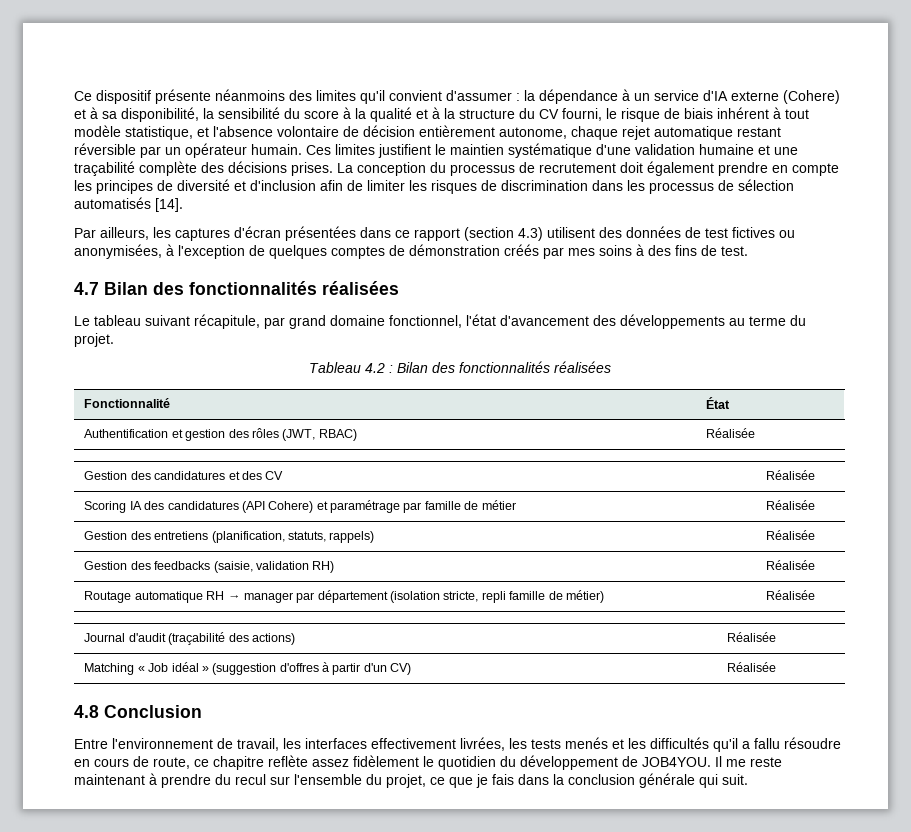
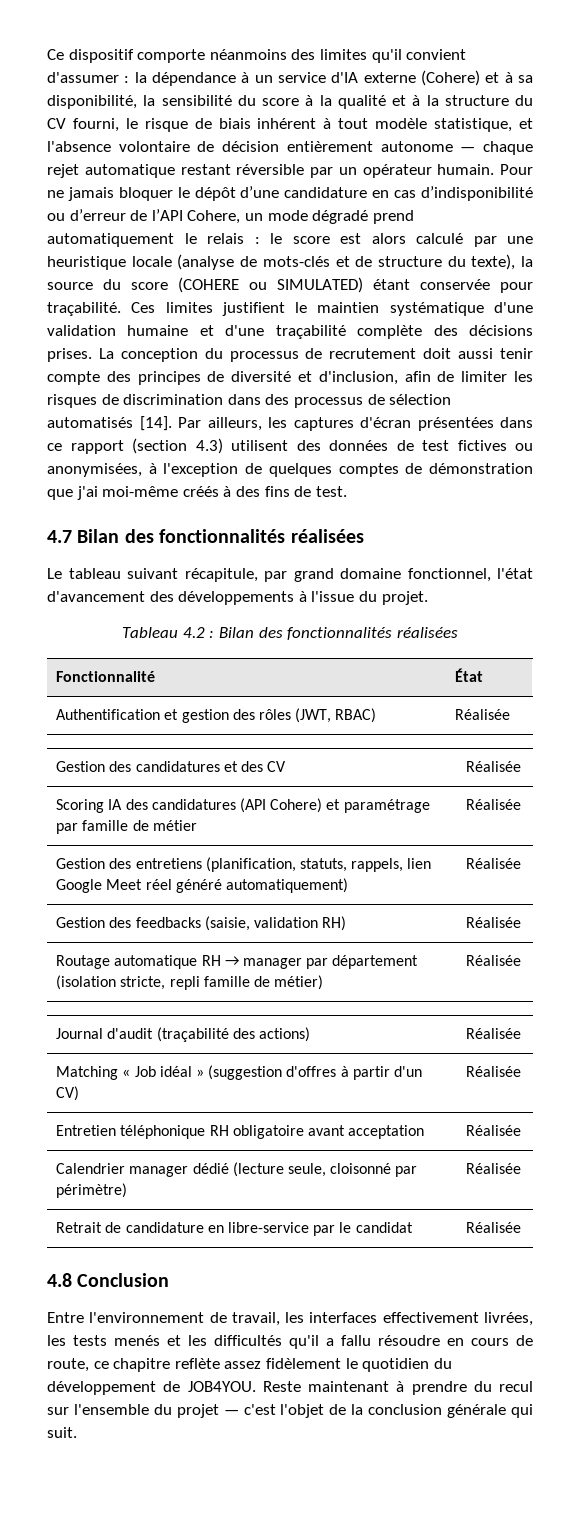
[155,89,211,104] présente -> [137,49,206,63] comporte
[499,127,567,139] autonome, -> [380,141,476,152] autonome —
(302, 149) none -> [500,164,533,175] [47,186,533,201] [47,209,414,224] [47,233,533,247] [47,254,533,270] [47,277,533,293] [47,302,121,316] Pour ne jamais bloquer le dépôt d’une candidature en cas d’indisponibilité ou d’erreur de l’API Cohere, un mode dégradé prend automatiquement le relais : le score est alors calculé par une heuristique locale (analyse de mots-clés et de structure du texte), la source du score (COHERE ou SIMULATED) étant conservée pour traçabilité.
[774,147,798,155] une -> [225,325,265,336] d'une
[647,161,839,176] [74,180,92,191] également prendre en compte les -> [458,348,534,359] [47,371,131,385] aussi tenir compte des
[250,180,316,191] d'inclusion -> [318,371,398,385] d'inclusion,
[627,180,645,191] les -> [265,394,290,405] des
(183, 205) // -> (172, 423) none
[504,244,632,259] créés par mes soins -> [47,486,219,500] que j'ai moi-même créés
[729,316,786,326] au terme -> [298,591,355,602] à l'issue
[329,531,375,543] rappels) -> [351,858,432,872] [56,878,349,893] rappels, lien Google Meet réel généré automatiquement)
(777, 667) none -> [56,1125,425,1139] [466,1125,522,1136] [56,1162,418,1177] [56,1183,128,1198] [466,1163,522,1174] [56,1222,413,1236] [466,1222,522,1233] // Entretien téléphonique RH obligatoire avant acceptation | Réalisée // Calendrier manager dédié (lecture seule, cloisonné par périmètre) | Réalisée // Retrait de candidature en libre-service par le candidat | Réalisée
[715,756,782,767] Il me reste -> [262,1381,301,1392] Reste
[386,774,549,788] projet, ce que je fais dans -> [176,1404,347,1418] projet — c'est l'objet de

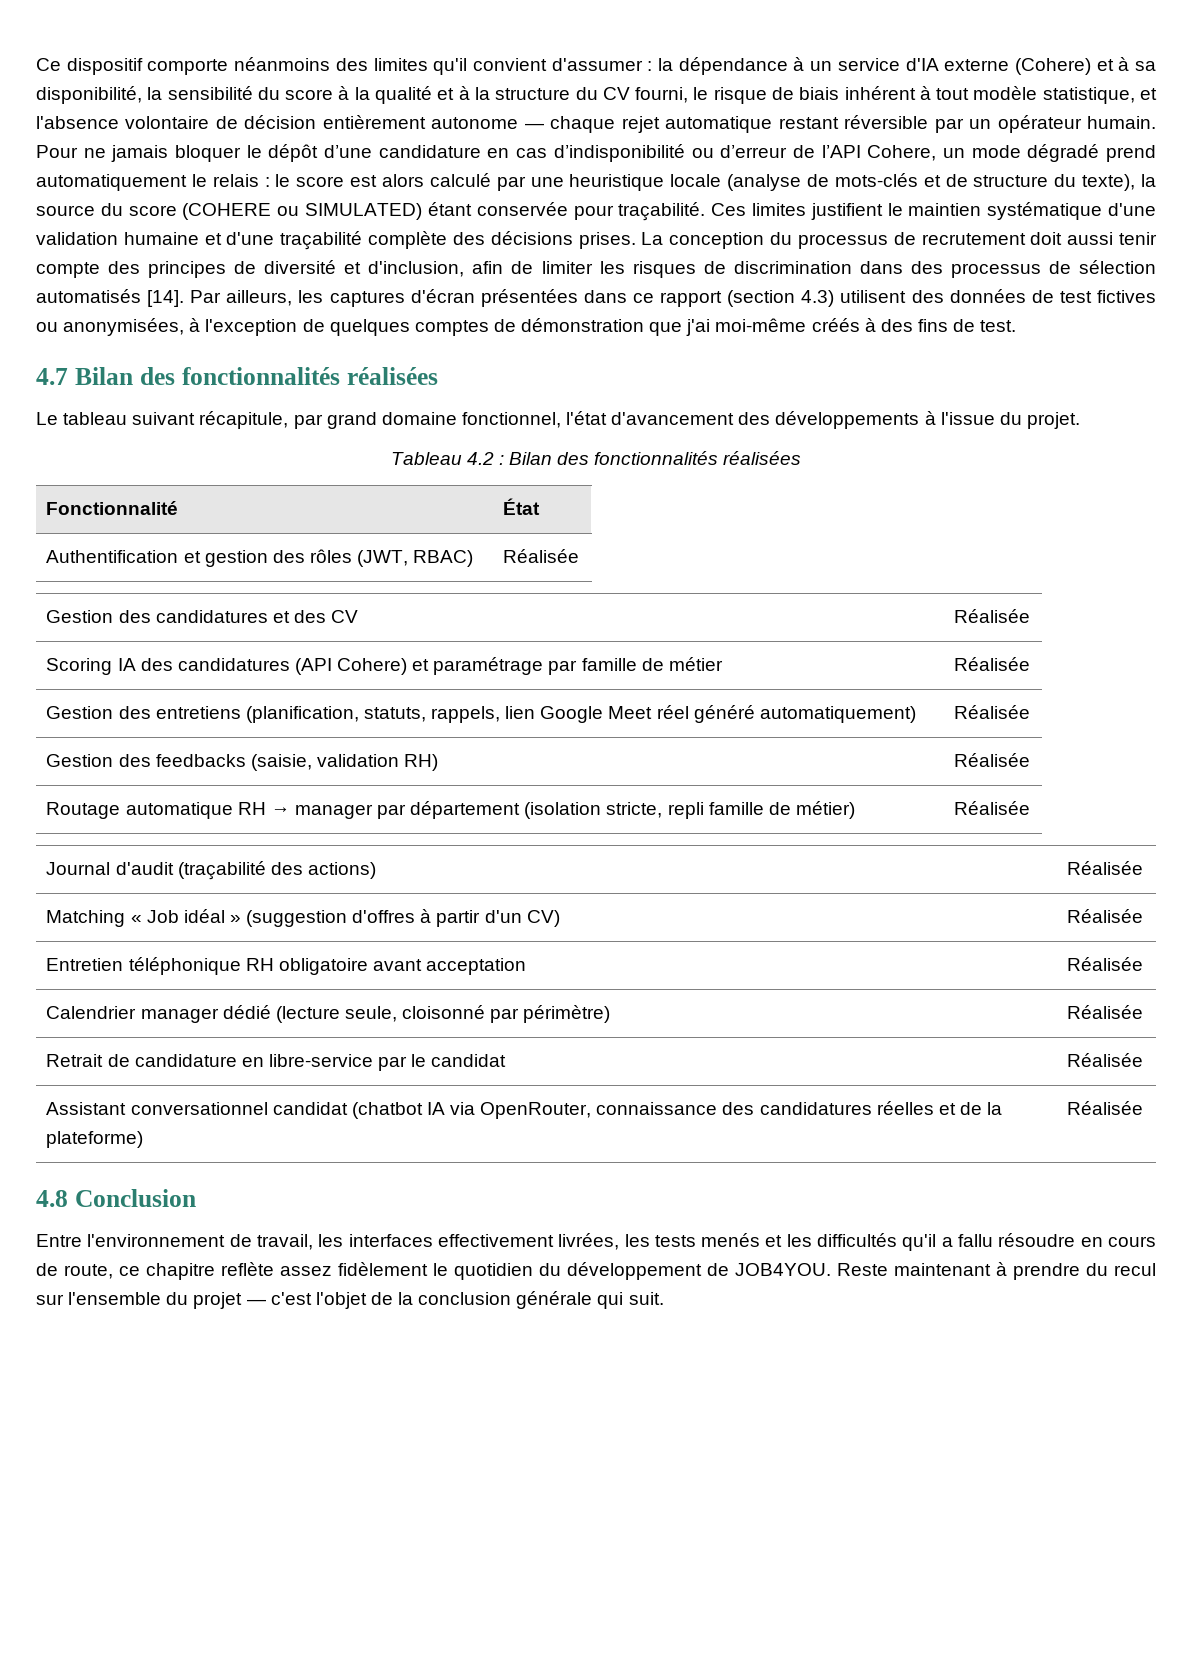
(522, 1227) none -> [46,1101,1003,1119] [46,1131,144,1148] [1067,1101,1144,1115] // Assistant conversationnel candidat (chatbot IA via OpenRouter, connaissance des candidatures réelles et de la plateforme) | Réalisée

